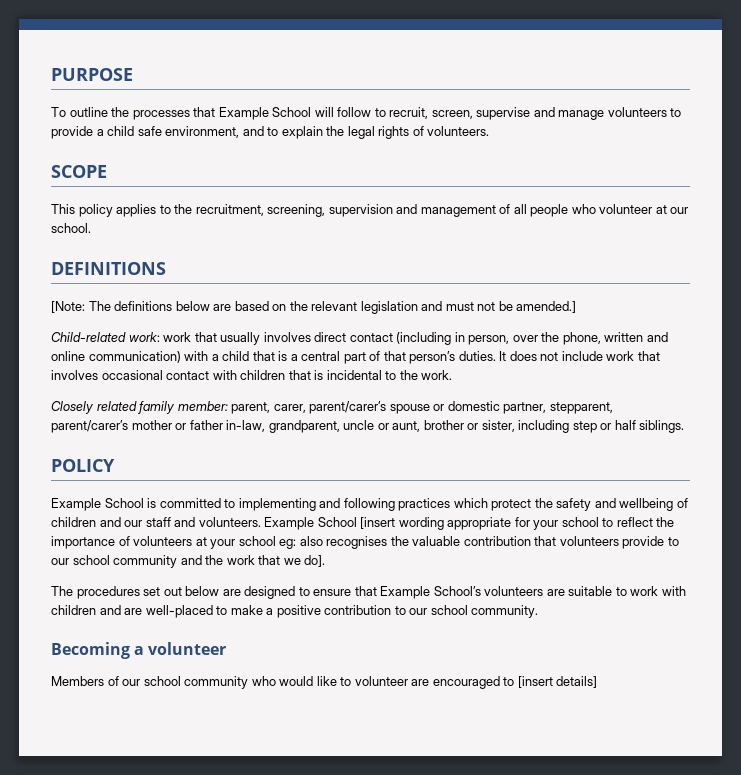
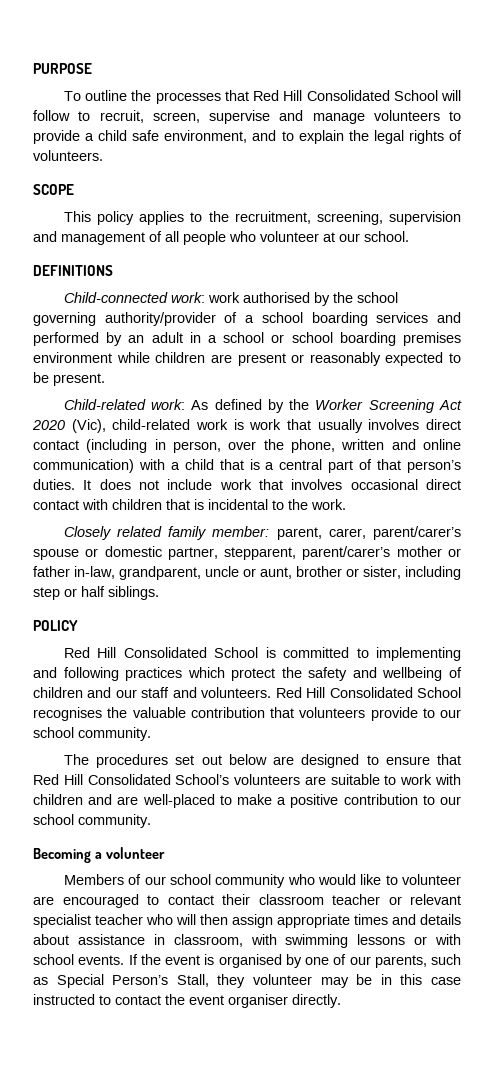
[218,107,269,120] Example -> [253,90,390,101] Red Hill Consolidated
[51,301,577,314] [51,332,160,342] [Note: The definitions below are based on the relevant legislation and must not be amended.] // Child-related work: -> [63,292,398,306] [33,312,462,326] [33,332,461,346] [33,352,461,366] [33,372,105,386] [63,399,463,413] [32,419,244,433] Child-connected work: work authorised by the school governing authority/provider of a school boarding services and performed by an adult in a school or school boarding premises environment while children are present or reasonably expected to be present. // Child-related work: As defined by the Worker Screening Act 2020 (Vic), child-related work is
(163, 375) none -> [425,479,461,490] direct
[51,498,101,511] Example -> [63,647,207,658] Red Hill Consolidated
[264,517,675,530] [51,536,323,549] Example School [insert wording appropriate for your school to reflect the importance of volunteers at your school eg: also -> [275,687,462,698] Red Hill Consolidated School
[113,555,326,568] community and the work that we do]. -> [78,727,151,741] community.
[380,586,431,599] Example -> [33,774,171,785] Red Hill Consolidated
[517,676,598,688] [insert details] -> [167,894,461,905] [33,914,461,928] [33,934,461,948] [33,954,461,968] [33,974,462,988] [33,994,341,1008] contact their classroom teacher or relevant specialist teacher who will then assign appropriate times and details about assistance in classroom, with swimming lessons or with school events. If the event is organised by one of our parents, such as Special Person’s Stall, they volunteer may be in this case instructed to contact the event organiser directly.

